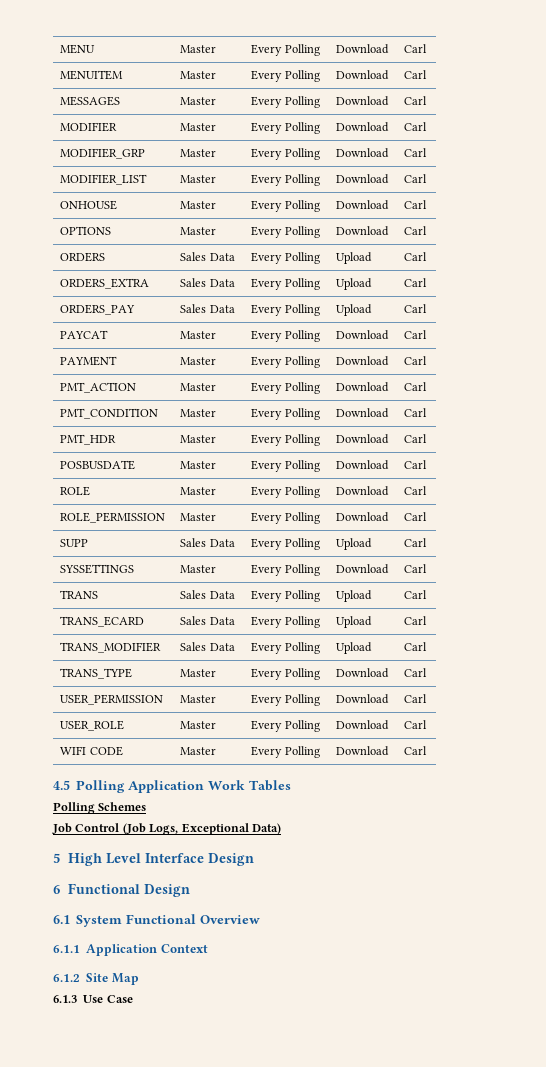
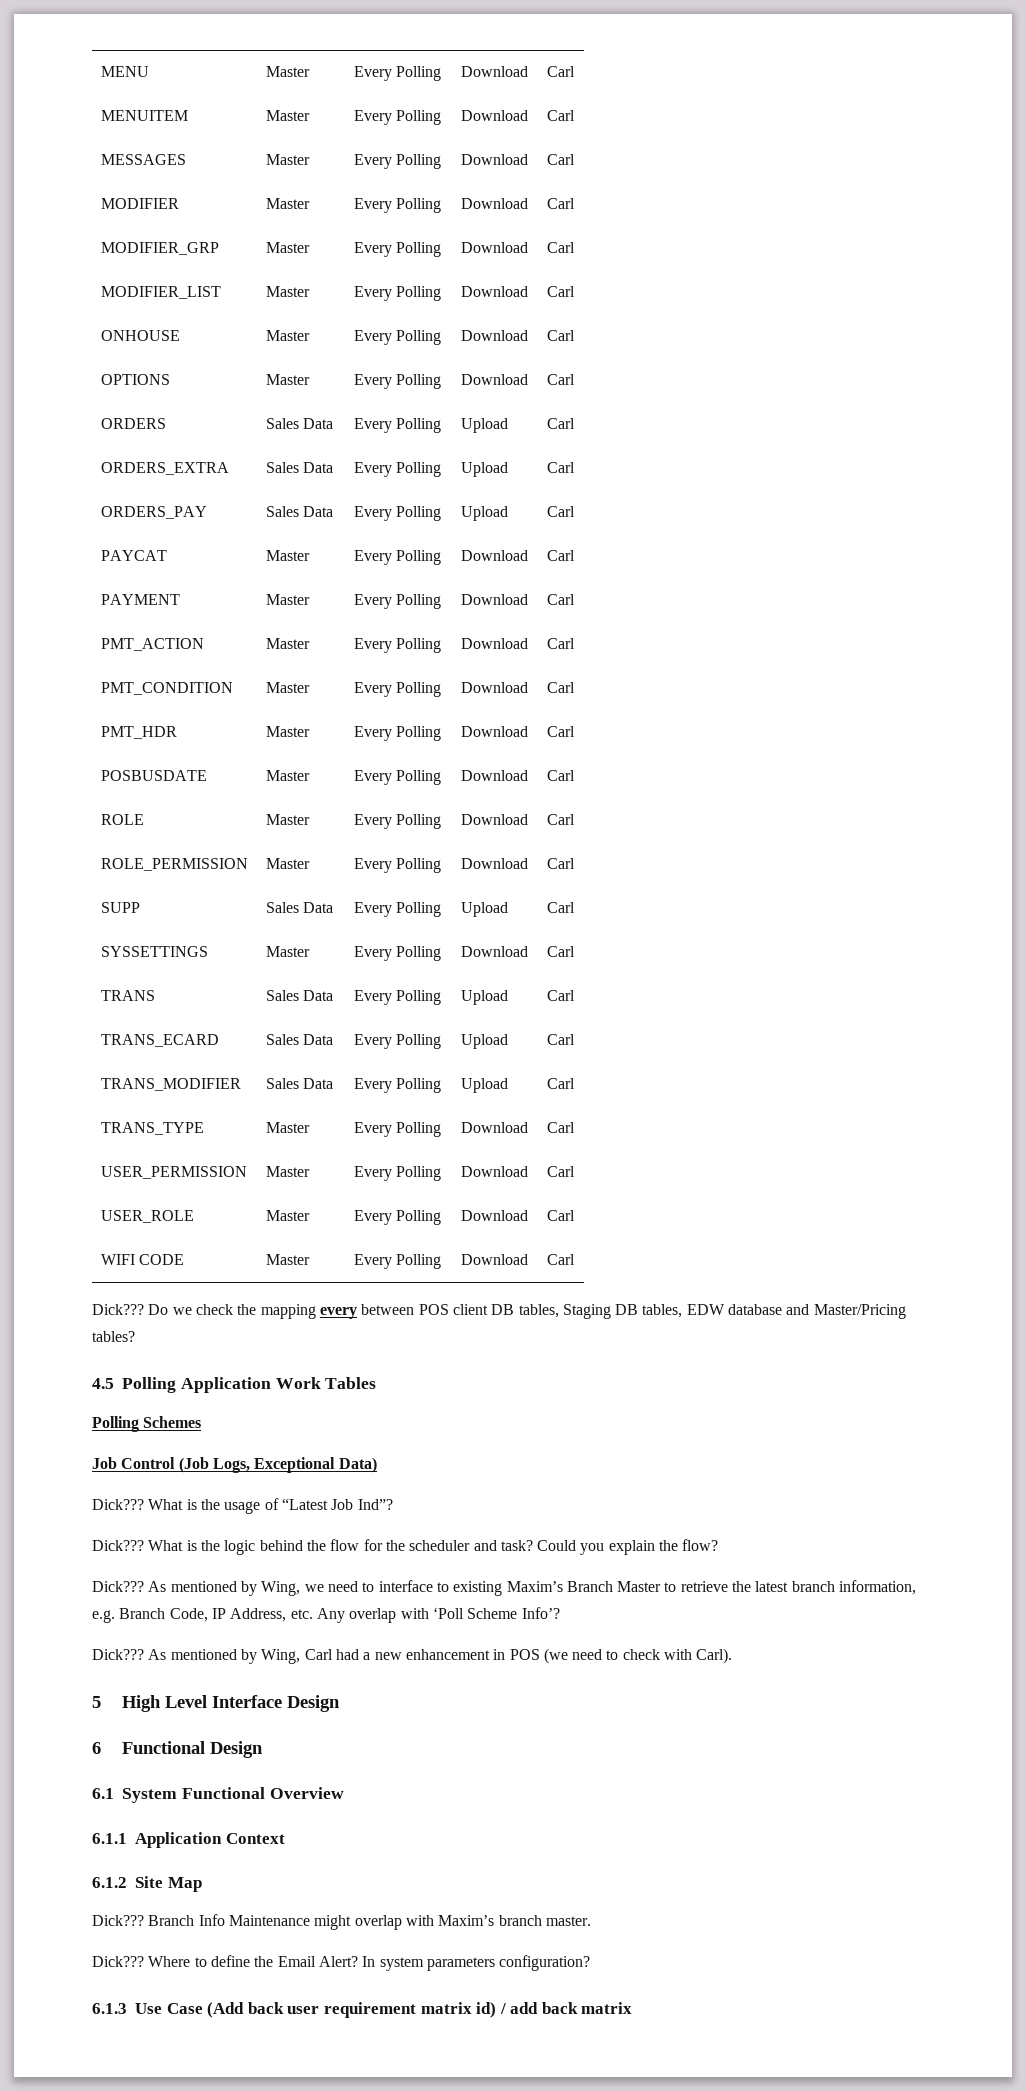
(428, 750) none -> [92,1304,906,1319] [92,1331,135,1342] // Dick??? Do we check the mapping every between POS client DB tables, Staging DB tables, EDW database and Master/Pricing tables?
(281, 829) none -> [92,1498,393,1514] [92,1539,719,1555] [92,1580,917,1596] [92,1607,560,1623] [92,1648,733,1664] // Dick??? What is the usage of “Latest Job Ind”? // Dick??? What is the logic behind the flow for the scheduler and task? Could you explain the flow? // Dick??? As mentioned by Wing, we need to interface to existing Maxim’s Branch Master to retrieve the latest branch information, e.g. Branch Code, IP Address, etc. Any overlap with ‘Poll Scheme Info’? // Dick??? As mentioned by Wing, Carl had a new enhancement in POS (we need to check with Carl).
[53,995,133,1003] 6.1.3 Use Case -> [92,1914,591,1930] [92,1955,591,1971] [92,2002,633,2018] Dick??? Branch Info Maintenance might overlap with Maxim’s branch master. // Dick??? Where to define the Email Alert? In system parameters configuration? // 6.1.3 Use Case (Add back user requirement matrix id) / add back matrix

